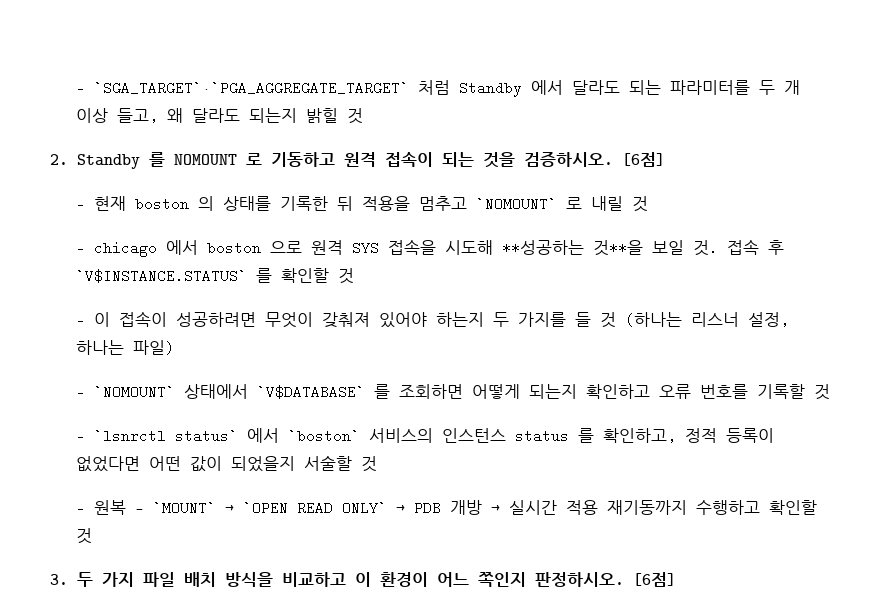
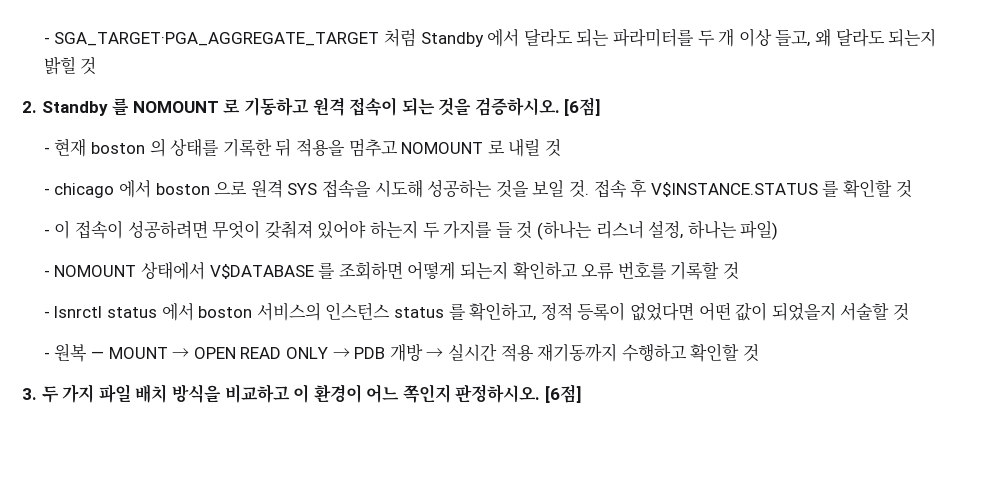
[76,81,410,95] - `SGA_TARGET`·`PGA_AGGREGATE_TARGET` -> [43,32,380,46] - SGA_TARGET·PGA_AGGREGATE_TARGET
[476,197,558,211] `NOMOUNT` -> [401,142,484,154] NOMOUNT
[502,240,644,256] **성공하는 것**을 -> [427,180,529,198] 성공하는 것을
[76,269,248,283] `V$INSTANCE.STATUS` -> [650,182,818,197] V$INSTANCE.STATUS
[94,384,366,399] `NOMOUNT` 상태에서 `V$DATABASE` -> [54,261,314,280] NOMOUNT 상태에서 V$DATABASE
[94,428,361,443] `lsnrctl status` 에서 `boston` -> [54,302,253,321] lsnrctl status 에서 boston
[153,501,388,515] `MOUNT` → `OPEN READ ONLY` -> [108,347,329,359] MOUNT → OPEN READ ONLY

